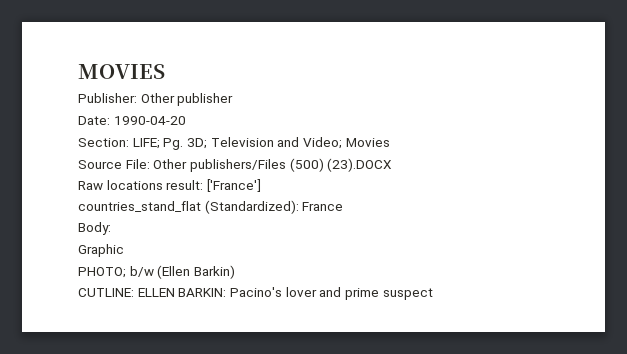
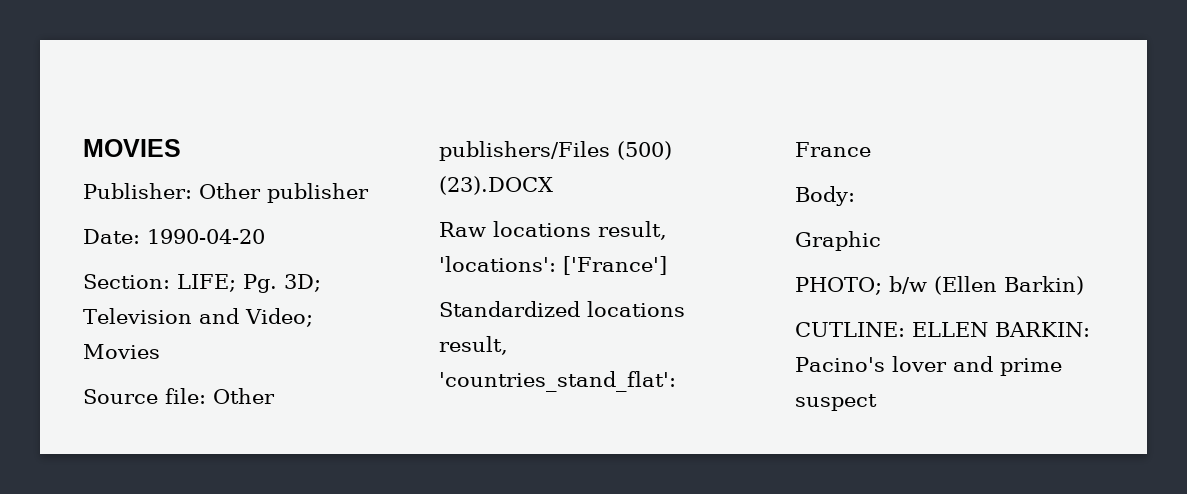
[125,159,150,169] File: -> [165,388,206,404] file:
[166,180,204,190] result: -> [598,221,667,240] [439,256,556,272] result, 'locations':
[78,200,299,214] countries_stand_flat (Standardized): -> [439,301,685,317] [439,336,508,355] [439,371,676,392] Standardized locations result, 'countries_stand_flat':

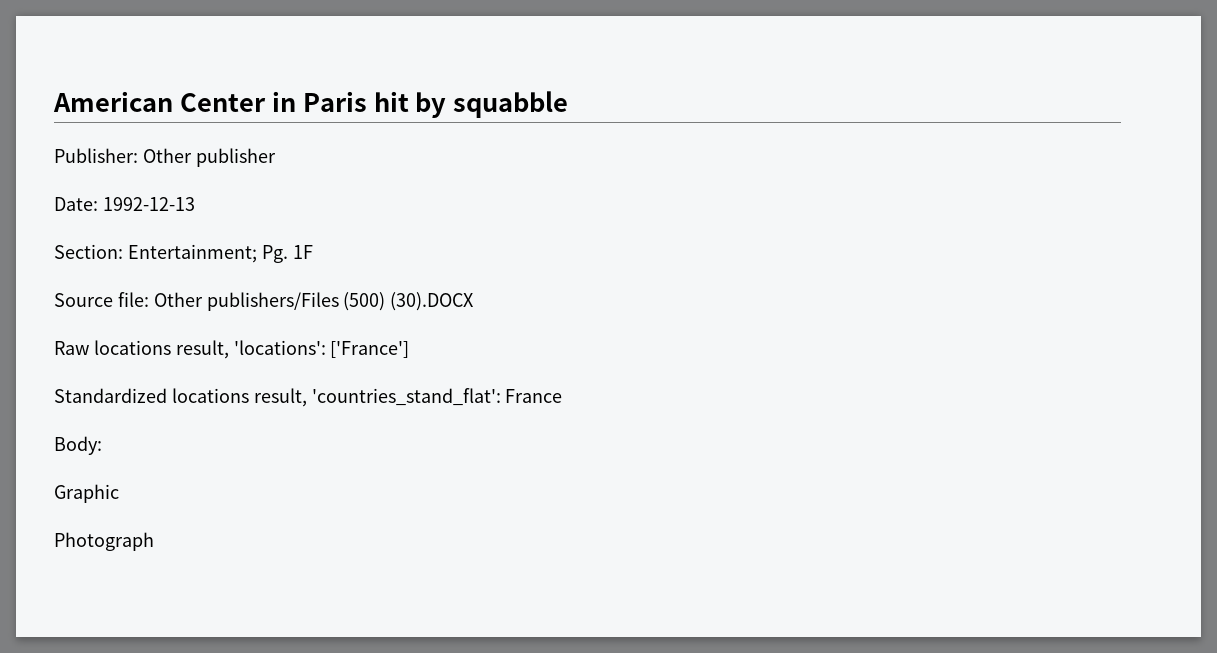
[83,139,181,157] MOVIES -> [53,91,569,118] American Center in Paris hit by squabble
[147,229,265,244] 1990-04-20 -> [102,197,195,211] 1992-12-13
[177,274,321,293] [83,308,313,327] [83,344,160,359] LIFE; Pg. 3D; Television and Video; Movies -> [127,244,313,263] Entertainment; Pg. 1F
[439,176,553,195] (23).DOCX -> [390,292,475,311] (30).DOCX
[795,276,1084,295] [795,322,1090,337] [795,356,1062,376] [795,394,877,411] PHOTO; b/w (Ellen Barkin) // CUTLINE: ELLEN BARKIN: Pacino's lover and prime suspect -> [54,532,154,551] Photograph

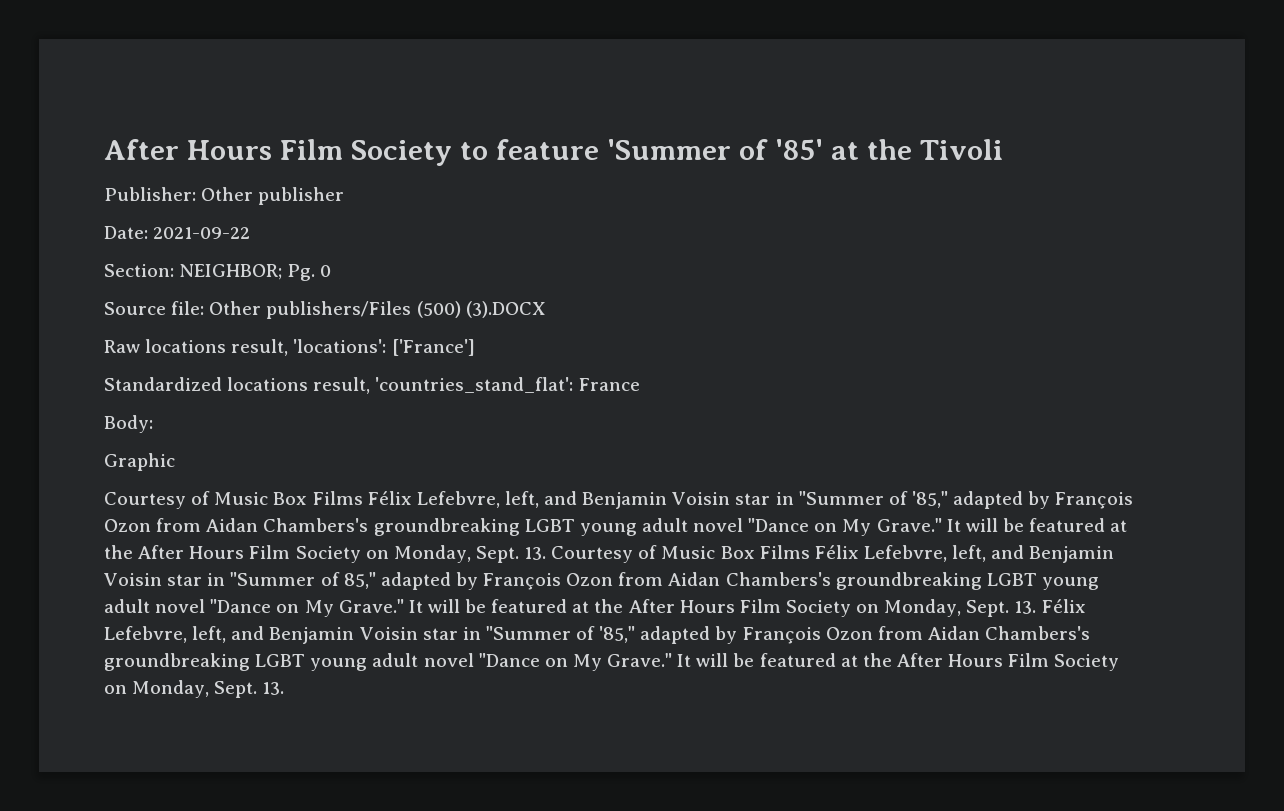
[53,91,569,118] American Center in Paris hit by squabble -> [104,139,1003,166] After Hours Film Society to feature 'Summer of '85' at the Tivoli
[102,197,195,211] 1992-12-13 -> [153,227,251,239] 2021-09-22
[127,244,313,263] Entertainment; Pg. 1F -> [179,264,332,281] NEIGHBOR; Pg. 0
[390,292,475,311] (30).DOCX -> [465,301,546,318] (3).DOCX
[54,532,154,551] Photograph -> [104,491,1134,509] [104,518,1128,536] [104,545,1115,563] [104,572,1099,590] [104,599,1086,617] [104,626,1091,644] [104,653,1120,671] [104,680,285,698] Courtesy of Music Box Films Félix Lefebvre, left, and Benjamin Voisin star in "Summer of '85," adapted by François Ozon from Aidan Chambers's groundbreaking LGBT young adult novel "Dance on My Grave." It will be featured at the After Hours Film Society on Monday, Sept. 13. Courtesy of Music Box Films Félix Lefebvre, left, and Benjamin Voisin star in "Summer of 85," adapted by François Ozon from Aidan Chambers's groundbreaking LGBT young adult novel "Dance on My Grave." It will be featured at the After Hours Film Society on Monday, Sept. 13. Félix Lefebvre, left, and Benjamin Voisin star in "Summer of '85," adapted by François Ozon from Aidan Chambers's groundbreaking LGBT young adult novel "Dance on My Grave." It will be featured at the After Hours Film Society on Monday, Sept. 13.

